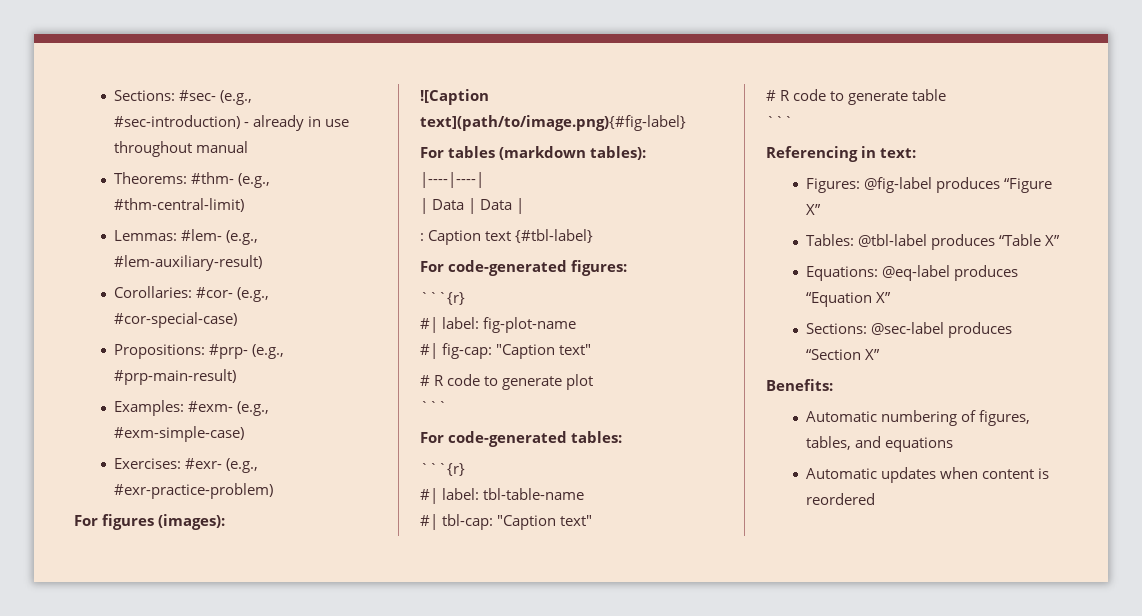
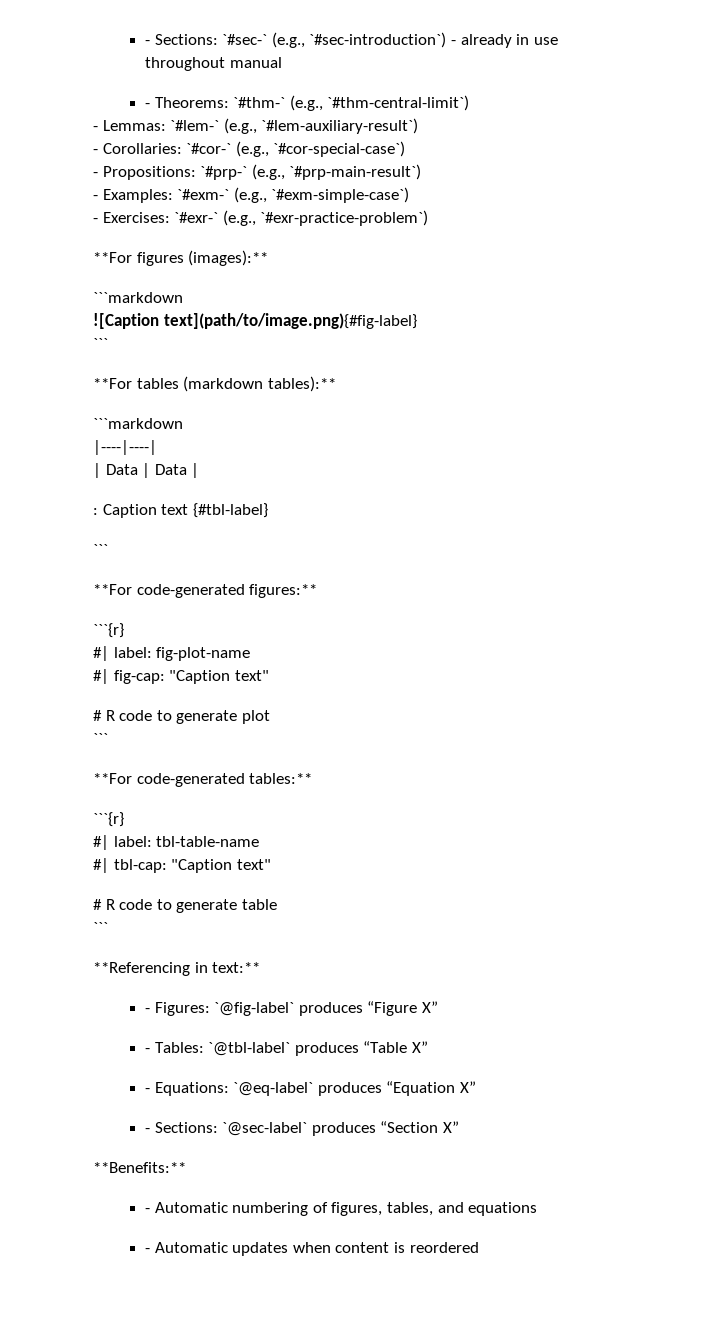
[114,90,253,105] [114,115,241,129] Sections: #sec- (e.g., #sec-introduction) -> [145,32,447,48] - Sections: `#sec-` (e.g., `#sec-introduction`)
[114,172,271,188] [114,198,245,212] [114,229,259,245] [114,255,263,271] [114,286,270,302] [114,312,238,328] [114,344,285,359] [114,369,237,385] [114,400,270,416] [114,426,245,442] [114,458,259,473] [114,483,274,499] [74,514,226,530] [420,89,489,105] [420,115,686,131] [420,146,647,160] Theorems: #thm- (e.g., #thm-central-limit) // Lemmas: #lem- (e.g., #lem-auxiliary-result) // Corollaries: #cor- (e.g., #cor-special-case) // Propositions: #prp- (e.g., #prp-main-result) // Examples: #exm- (e.g., #exm-simple-case) // Exercises: #exr- (e.g., #exr-practice-problem) // For figures (images): // ![Caption text](path/to/image.png){#fig-label} // For tables (markdown tables): -> [145,95,470,111] [93,118,419,134] [93,141,406,157] [93,164,422,180] [93,187,410,203] [93,210,429,226] [93,250,269,266] [93,292,183,303] [93,313,417,329] [93,338,108,349] [93,376,336,392] [93,418,183,429] - Theorems: `#thm-` (e.g., `#thm-central-limit`) // - Lemmas: `#lem-` (e.g., `#lem-auxiliary-result`) // - Corollaries: `#cor-` (e.g., `#cor-special-case`) // - Propositions: `#prp-` (e.g., `#prp-main-result`) // - Examples: `#exm-` (e.g., `#exm-simple-case`) // - Exercises: `#exr-` (e.g., `#exr-practice-problem`) // **For figures (images):** // ```markdown // ![Caption text](path/to/image.png){#fig-label} // ``` // **For tables (markdown tables):** // ```markdown
[420,260,628,276] For code-generated figures: -> [93,544,108,555] [93,584,318,598] ``` // **For code-generated figures:**
[420,431,623,447] For code-generated tables: -> [93,773,313,787] **For code-generated tables:**
[766,146,917,162] [806,177,933,193] Referencing in text: // Figures: @fig-label -> [93,962,261,976] [145,1002,295,1016] **Referencing in text:** // - Figures: `@fig-label`
[806,234,928,247] Tables: @tbl-label -> [145,1042,291,1056] - Tables: `@tbl-label`
[806,265,951,281] Equations: @eq-label -> [145,1082,314,1096] - Equations: `@eq-label`
[806,322,945,335] Sections: @sec-label -> [145,1122,308,1136] - Sections: `@sec-label`
[766,379,833,391] Benefits: // -> [93,1162,186,1173] [145,1208,151,1213] **Benefits:** // -
(954, 444) none -> [145,1248,151,1253] -

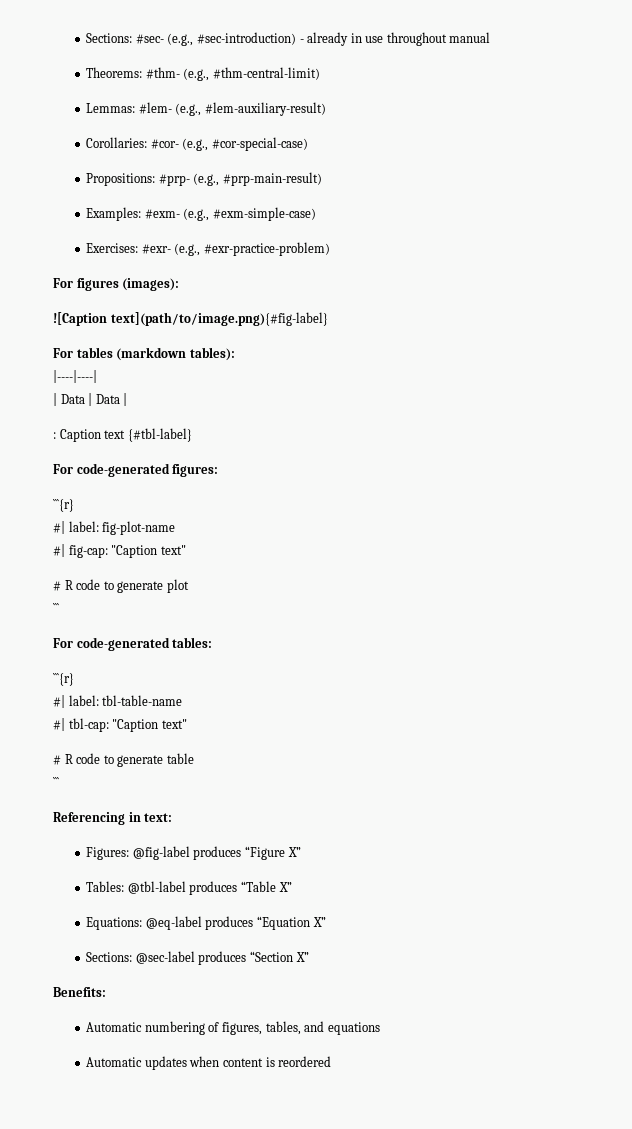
[145,32,447,48] - Sections: `#sec-` (e.g., `#sec-introduction`) -> [86,32,297,46] Sections: #sec- (e.g., #sec-introduction)
[145,95,470,111] [93,118,419,134] [93,141,406,157] [93,164,422,180] [93,187,410,203] [93,210,429,226] [93,250,269,266] [93,292,183,303] [93,313,417,329] [93,338,108,349] [93,376,336,392] [93,418,183,429] - Theorems: `#thm-` (e.g., `#thm-central-limit`) // - Lemmas: `#lem-` (e.g., `#lem-auxiliary-result`) // - Corollaries: `#cor-` (e.g., `#cor-special-case`) // - Propositions: `#prp-` (e.g., `#prp-main-result`) // - Examples: `#exm-` (e.g., `#exm-simple-case`) // - Exercises: `#exr-` (e.g., `#exr-practice-problem`) // **For figures (images):** // ```markdown // ![Caption text](path/to/image.png){#fig-label} // ``` // **For tables (markdown tables):** // ```markdown -> [86,67,321,81] [86,102,327,116] [86,137,309,151] [86,172,323,186] [86,207,317,221] [86,242,331,256] [53,278,180,291] [53,312,328,326] [53,347,235,361] Theorems: #thm- (e.g., #thm-central-limit) // Lemmas: #lem- (e.g., #lem-auxiliary-result) // Corollaries: #cor- (e.g., #cor-special-case) // Propositions: #prp- (e.g., #prp-main-result) // Examples: #exm- (e.g., #exm-simple-case) // Exercises: #exr- (e.g., #exr-practice-problem) // For figures (images): // ![Caption text](path/to/image.png){#fig-label} // For tables (markdown tables):
[93,544,108,555] [93,584,318,598] ``` // **For code-generated figures:** -> [53,463,219,477] For code-generated figures:
[93,773,313,787] **For code-generated tables:** -> [53,637,213,651] For code-generated tables:
[93,962,261,976] [145,1002,295,1016] **Referencing in text:** // - Figures: `@fig-label` -> [53,812,173,825] [86,846,190,860] Referencing in text: // Figures: @fig-label
[145,1042,291,1056] - Tables: `@tbl-label` -> [86,881,186,894] Tables: @tbl-label
[145,1082,314,1096] - Equations: `@eq-label` -> [86,916,202,930] Equations: @eq-label
[145,1122,308,1136] - Sections: `@sec-label` -> [86,951,195,964] Sections: @sec-label
[93,1162,186,1173] [145,1208,151,1213] **Benefits:** // - -> [53,987,106,997] Benefits: //
[145,1248,151,1253] - -> (380, 1028) none

